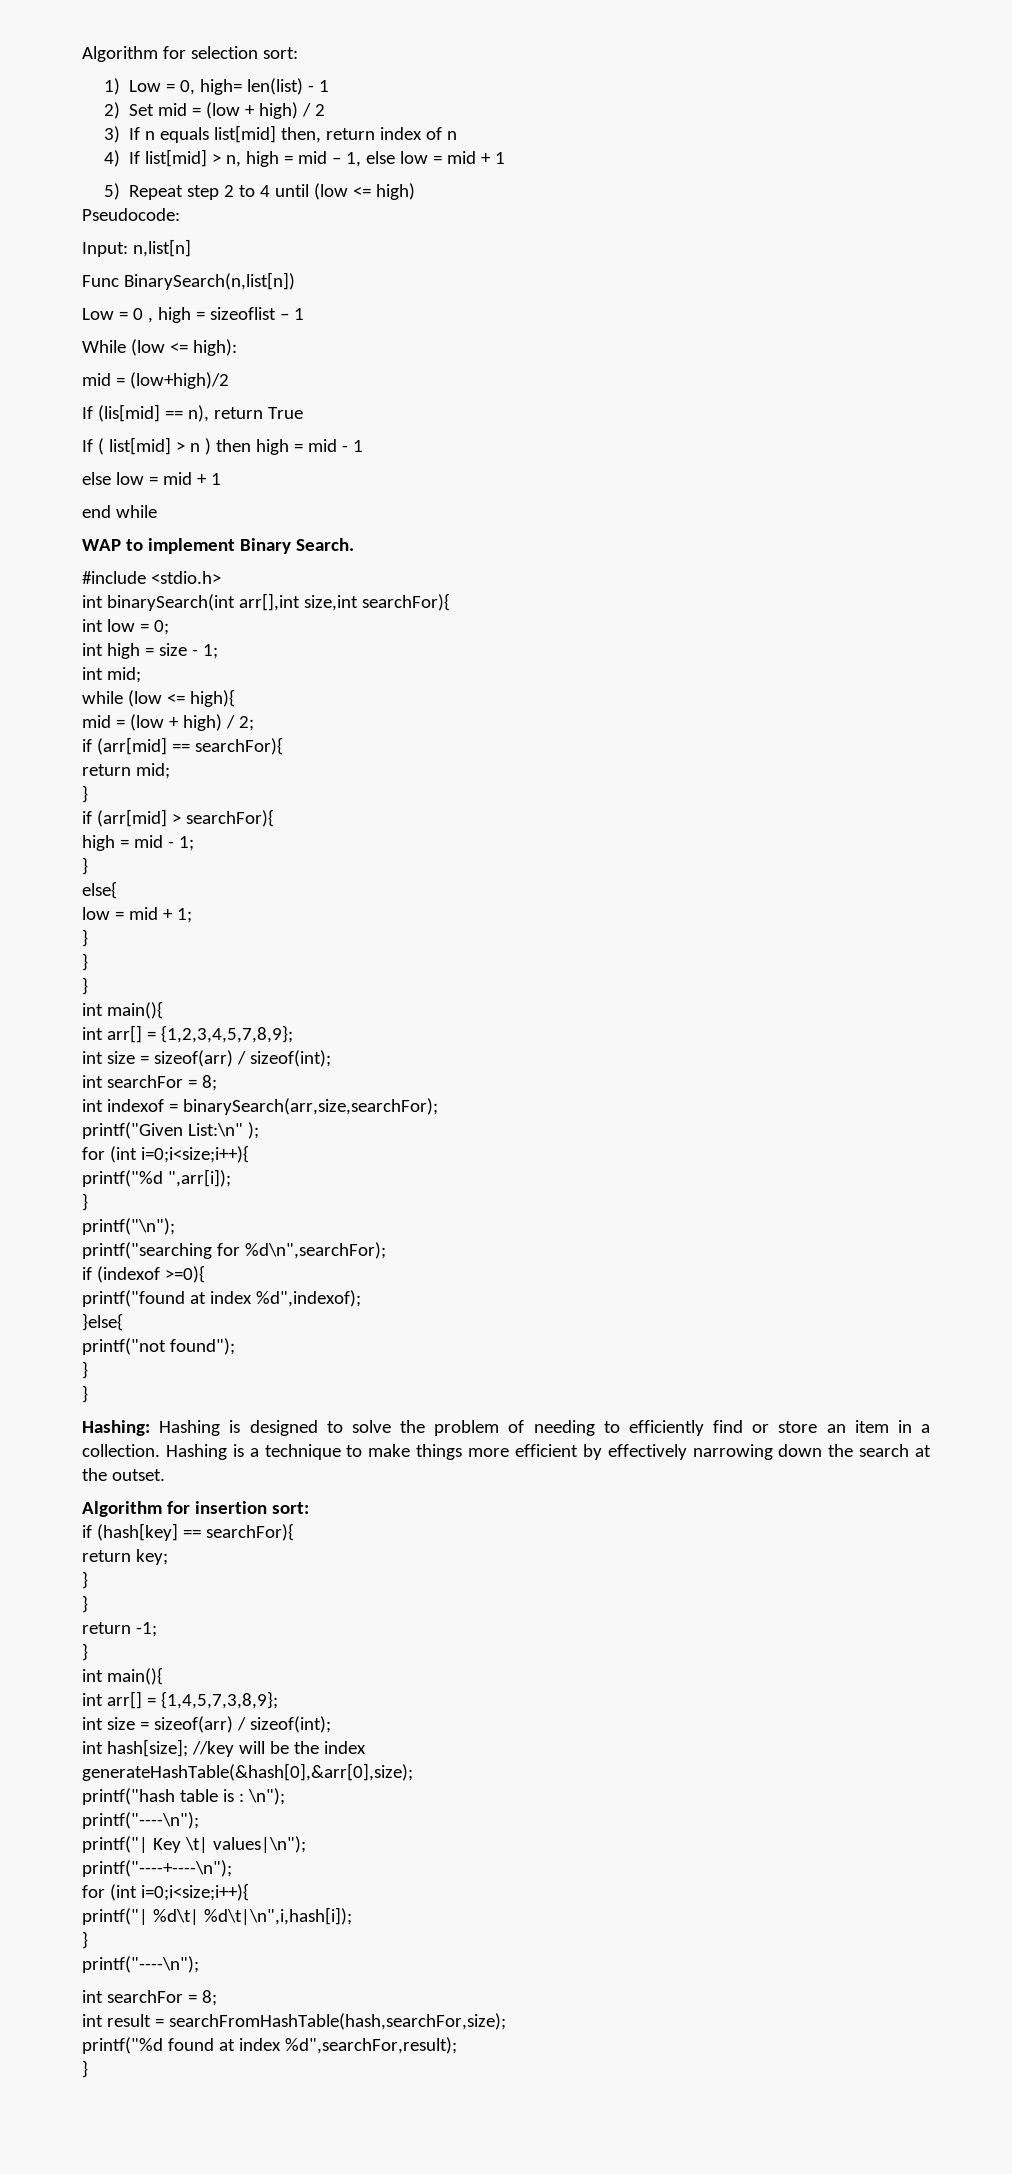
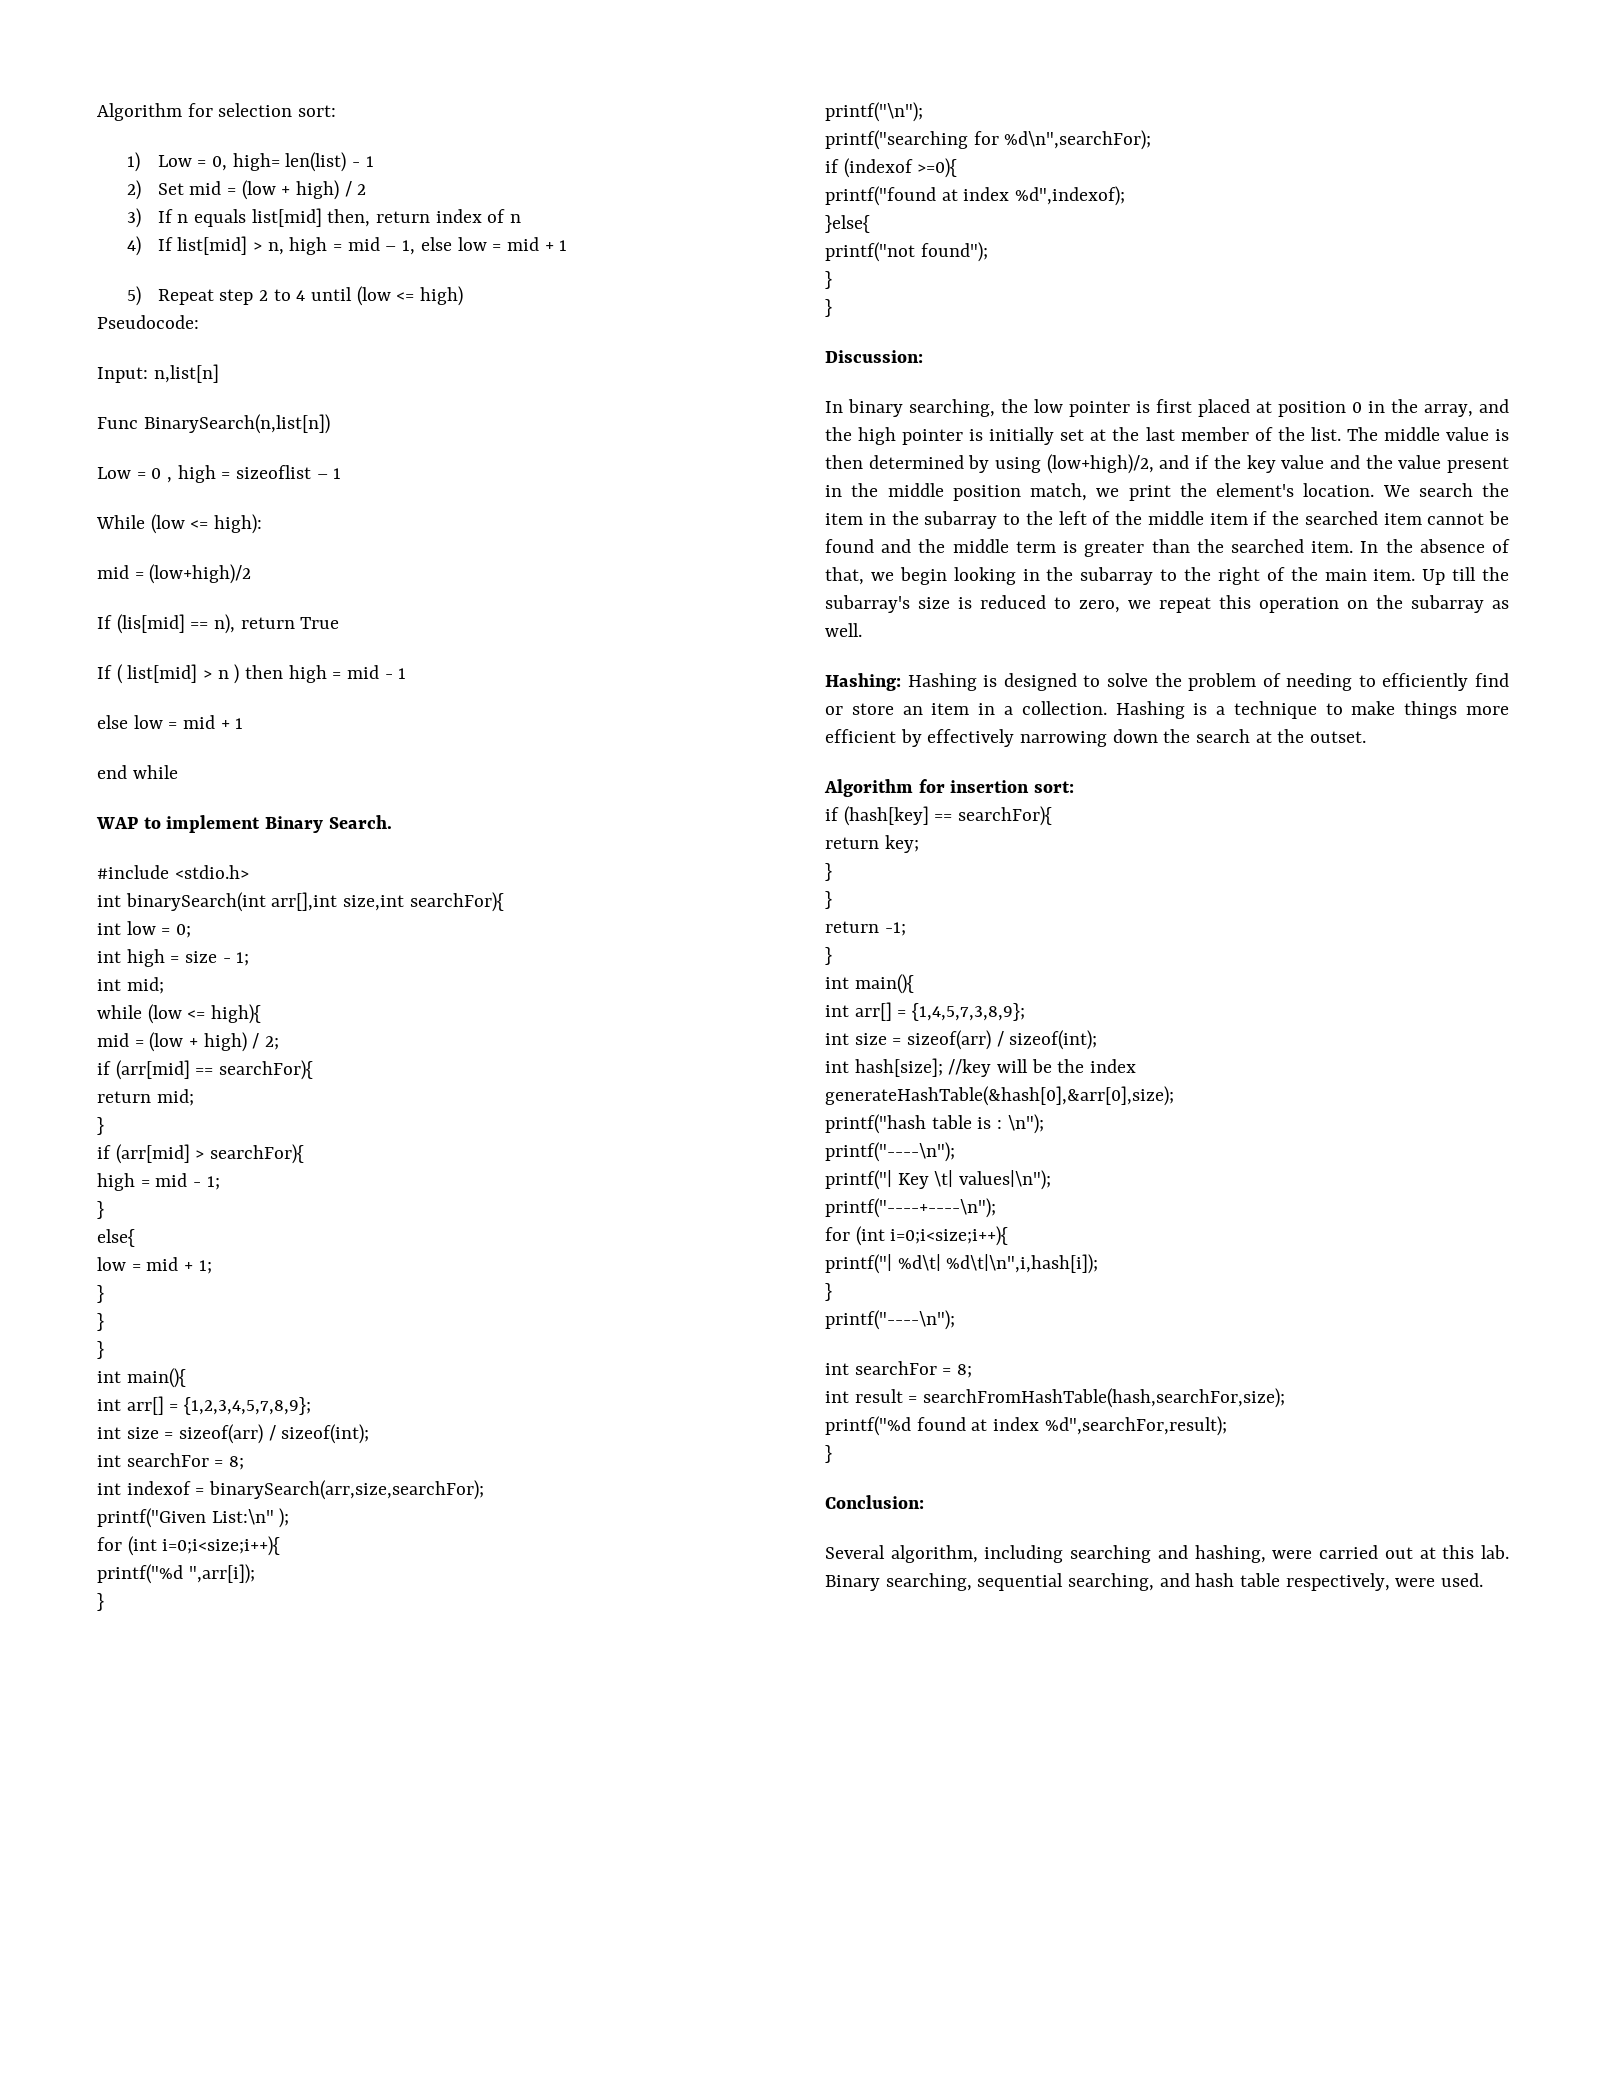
(88, 1394) none -> [825,350,923,363] [825,399,1509,417] [825,427,1509,445] [825,454,1509,474] [825,483,1509,501] [825,511,1509,529] [825,539,1510,557] [825,567,1509,585] [825,595,1509,613] [825,623,862,637] // Discussion: // In binary searching, the low pointer is first placed at position 0 in the array, and the high pointer is initially set at the last member of the list. The middle value is then determined by using (low+high)/2, and if the key value and the value present in the middle position match, we print the element's location. We search the item in the subarray to the left of the middle item if the searched item cannot be found and the middle term is greater than the searched item. In the absence of that, we begin looking in the subarray to the right of the main item. Up till the subarray's size is reduced to zero, we repeat this operation on the subarray as well.
(88, 2069) none -> [825,1495,924,1509] [825,1545,1509,1563] [825,1573,1484,1591] // Conclusion: // Several algorithm, including searching and hashing, were carried out at this lab. Binary searching, sequential searching, and hash table respectively, were used.

